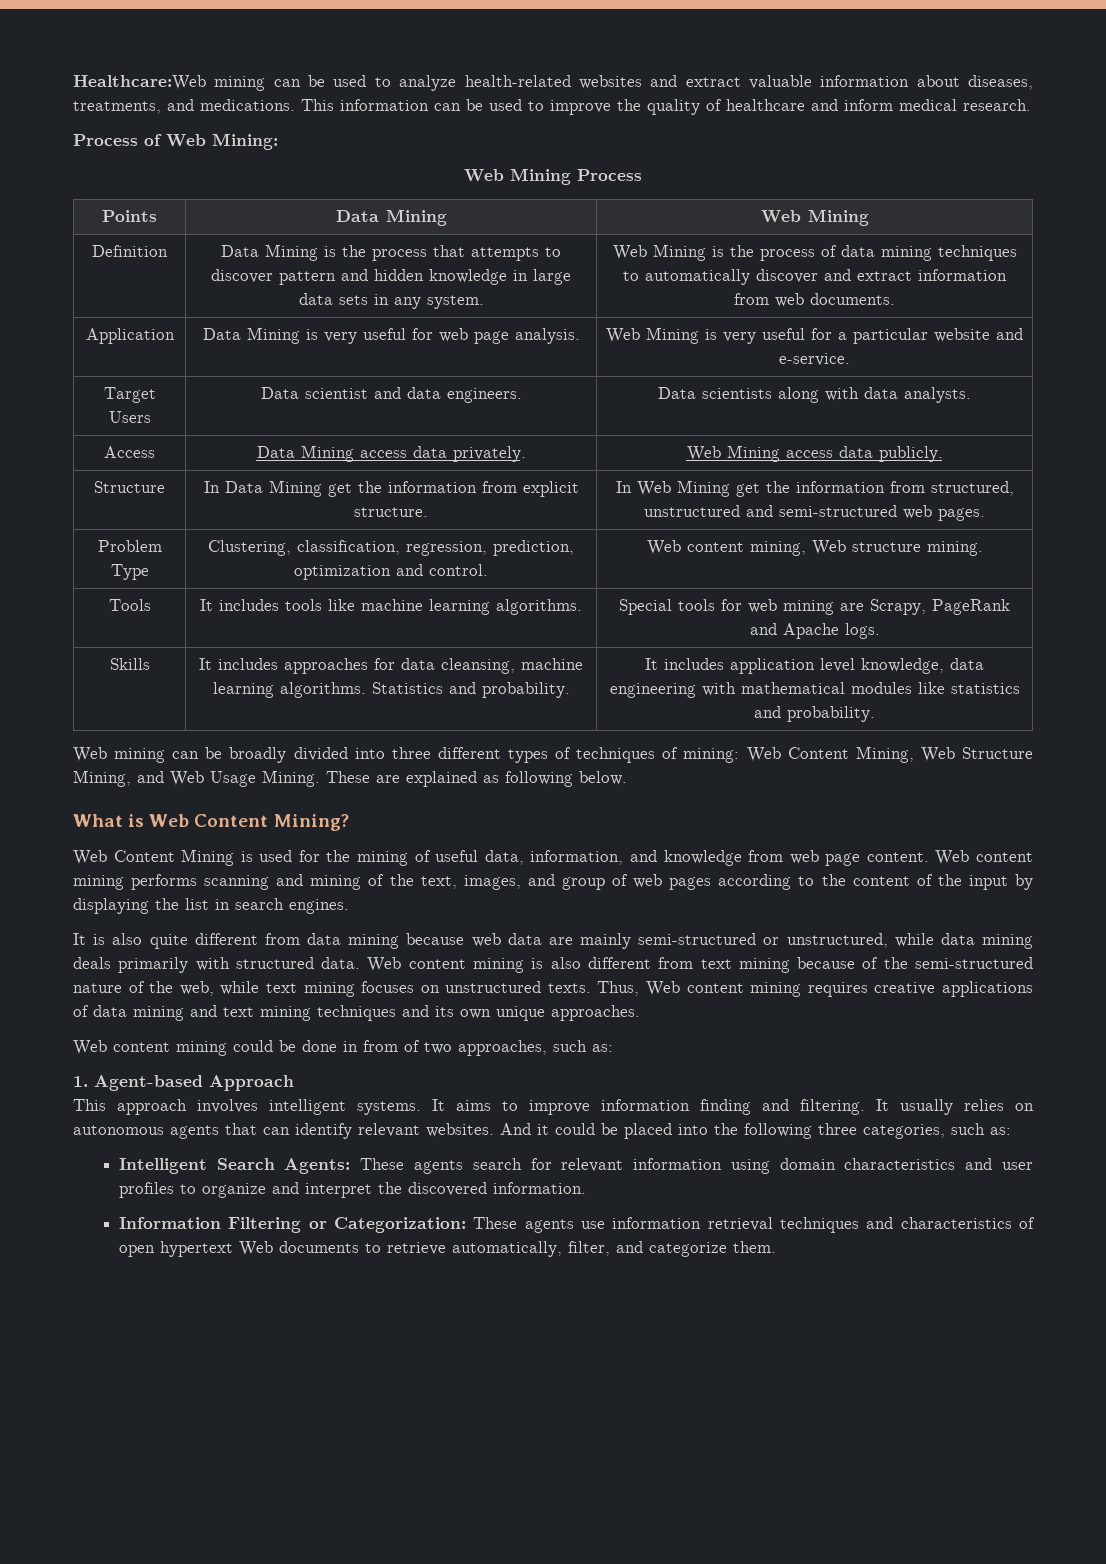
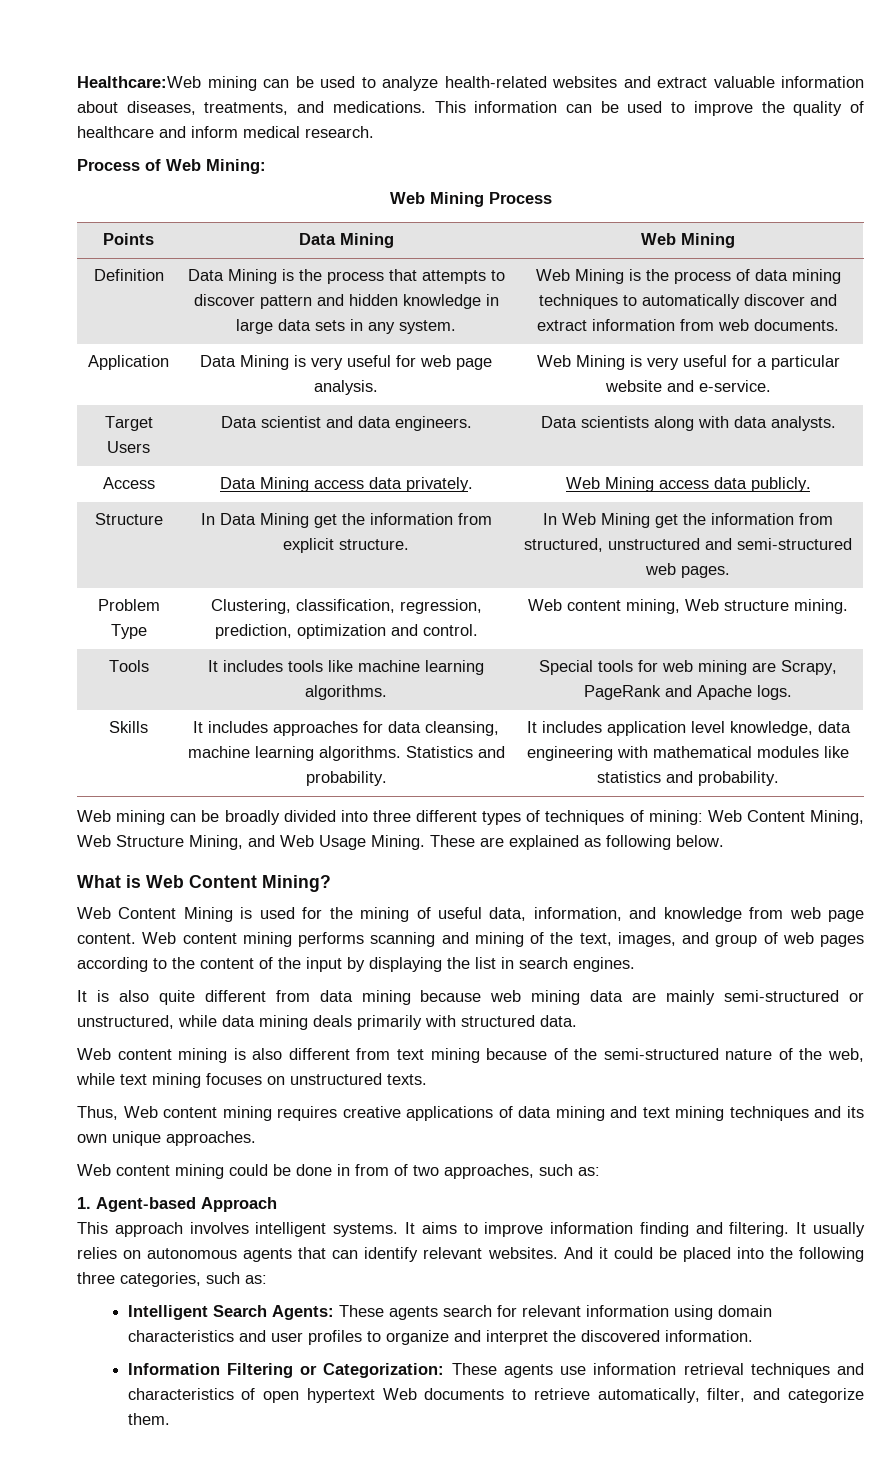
(501, 940) none -> [531,990,581,1005] mining
(361, 963) none -> (577, 1021) //
(591, 988) none -> (427, 1079) //

